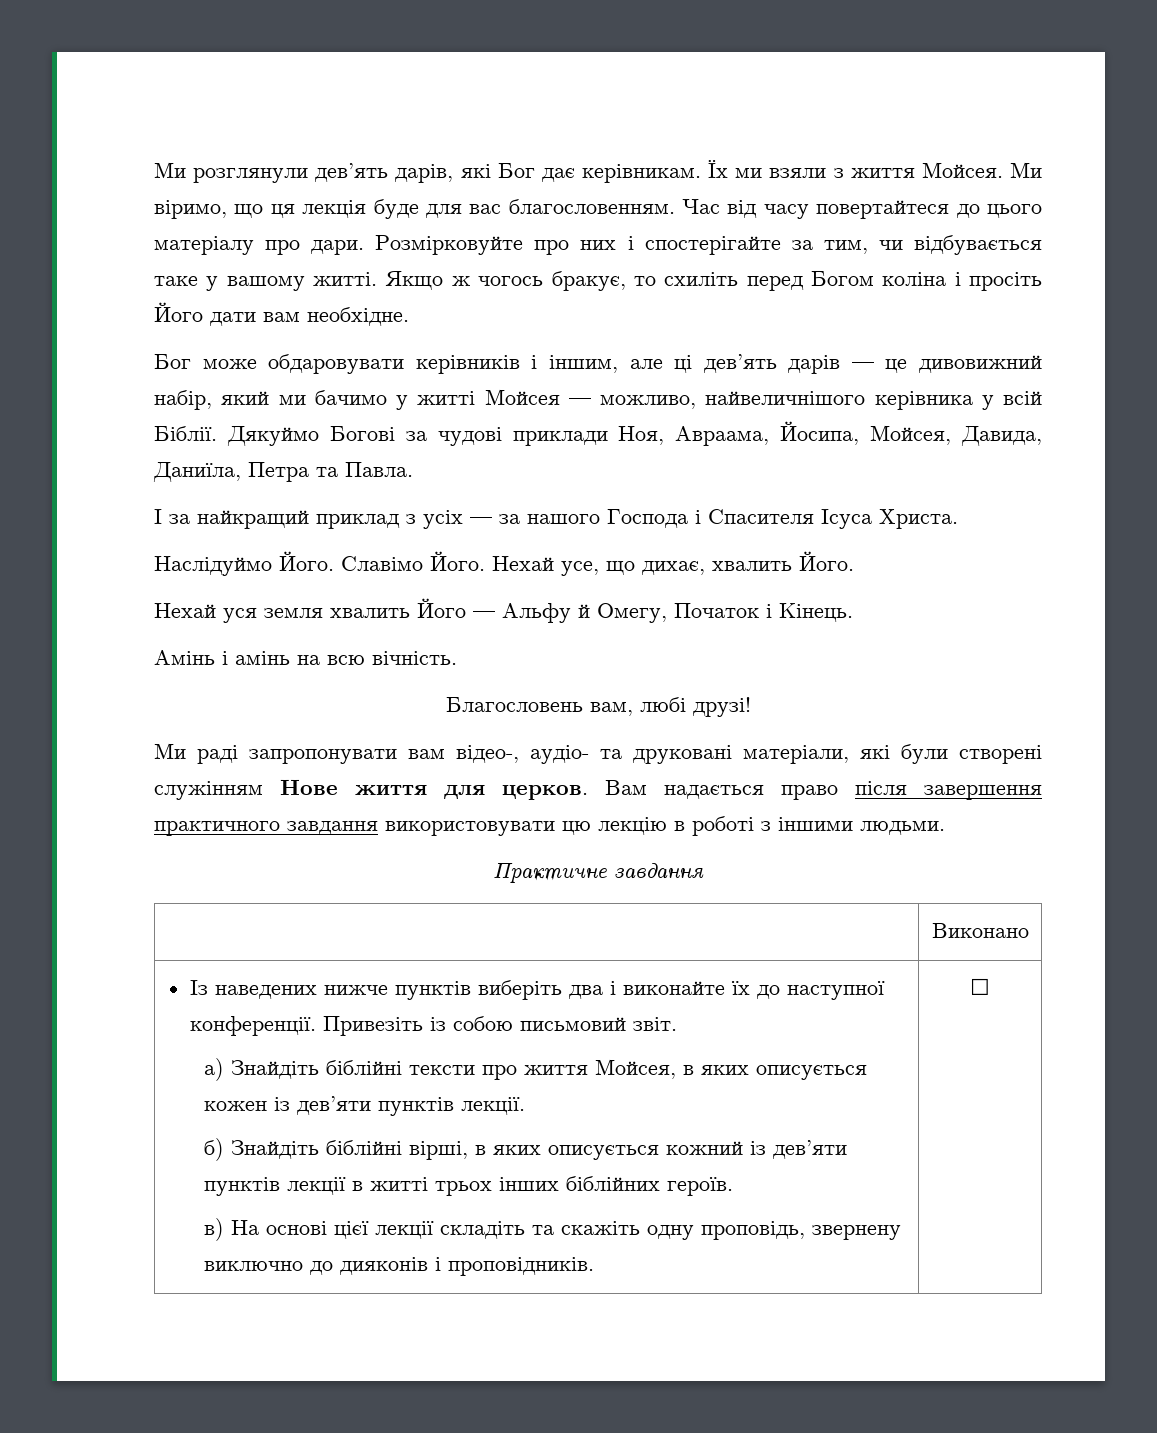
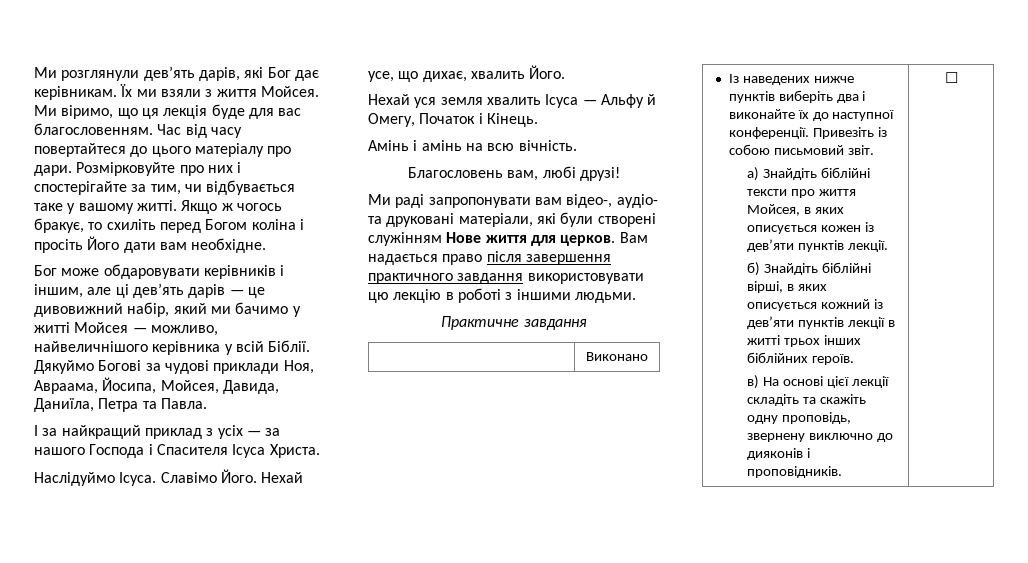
[279,551,334,571] Його. -> [119,472,157,486] Ісуса.
[417,598,466,618] Його -> [545,94,579,108] Ісуса

